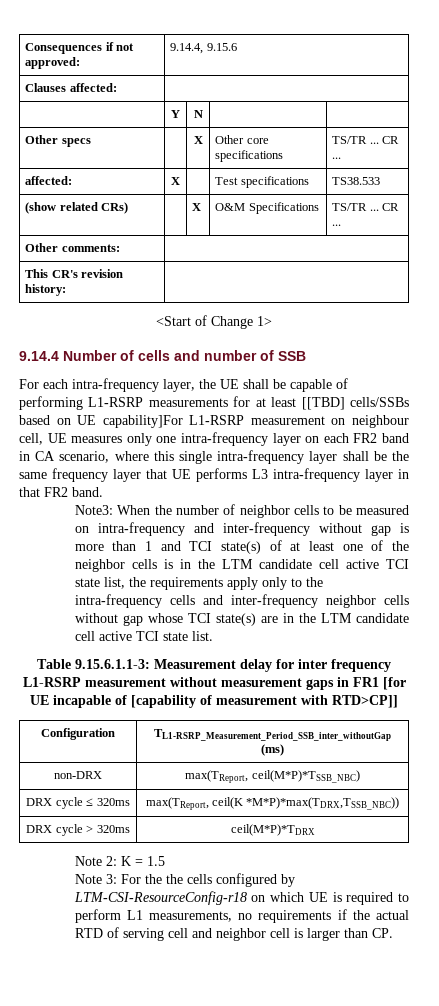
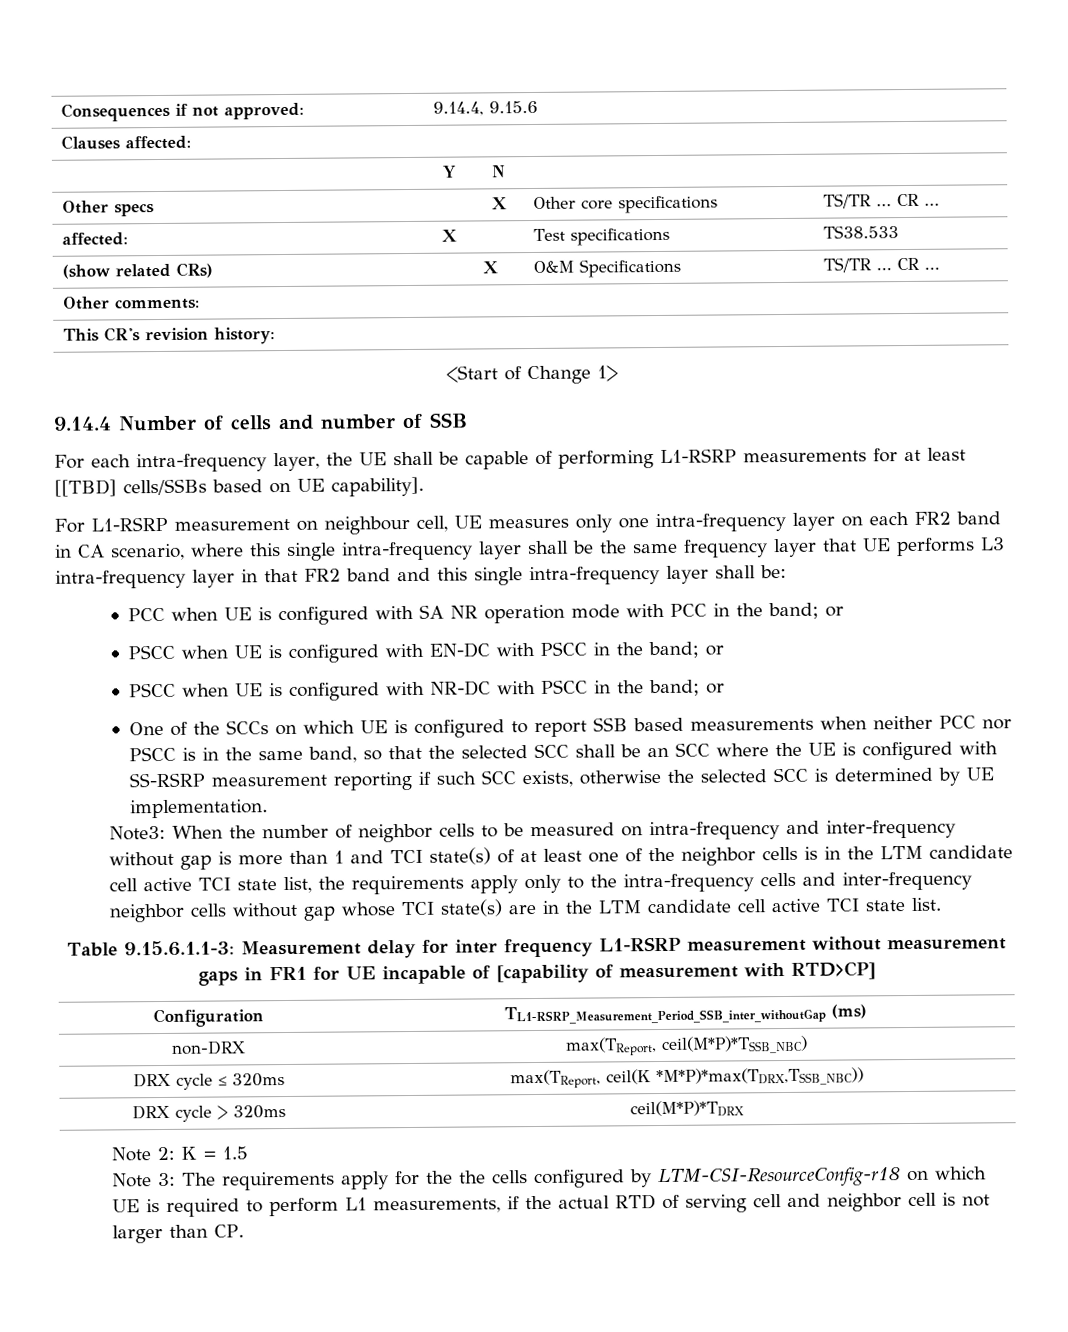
[102,415,183,428] capability]For -> [331,476,424,497] [54,518,85,533] capability]. // For
[72,487,103,497] band. -> [346,564,787,586] [127,602,844,626] [127,641,724,663] [128,679,725,701] [128,715,1012,738] [128,741,998,763] [128,767,994,791] [129,799,268,819] band and this single intra-frequency layer shall be: // PCC when UE is configured with SA NR operation mode with PCC in the band; or // PSCC when UE is configured with EN-DC with PSCC in the band; or // PSCC when UE is configured with NR-DC with PSCC in the band; or // One of the SCCs on which UE is configured to report SSB based measurements when neither PCC nor PSCC is in the same band, so that the selected SCC shall be an SCC where the UE is configured with SS-RSRP measurement reporting if such SCC exists, otherwise the selected SCC is determined by UE implementation.
[382,677,406,690] [for -> [312,966,340,980] for
[332,695,398,708] RTD>CP]] -> [790,961,876,980] RTD>CP]
[120,874,141,884] For -> [181,1170,420,1191] The requirements apply for
[238,910,332,923] no requirements -> (501, 1206) none
(303, 933) none -> [961,1194,990,1207] not

